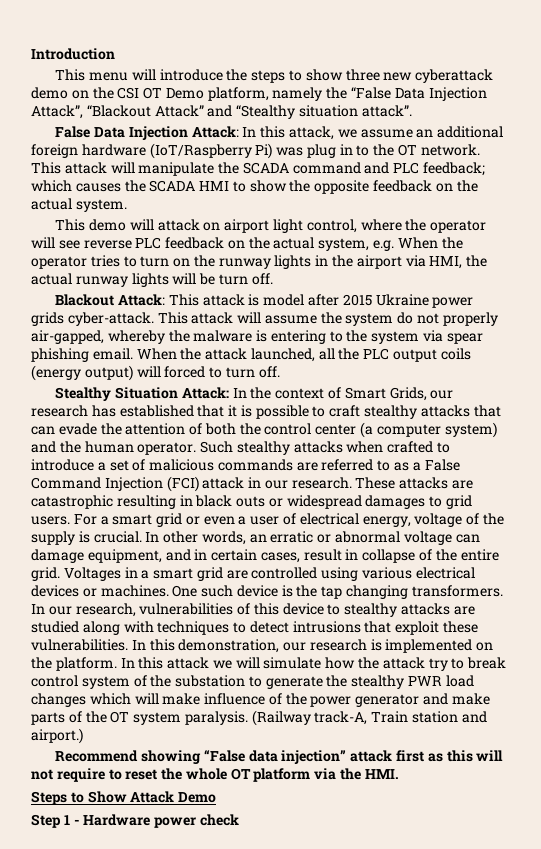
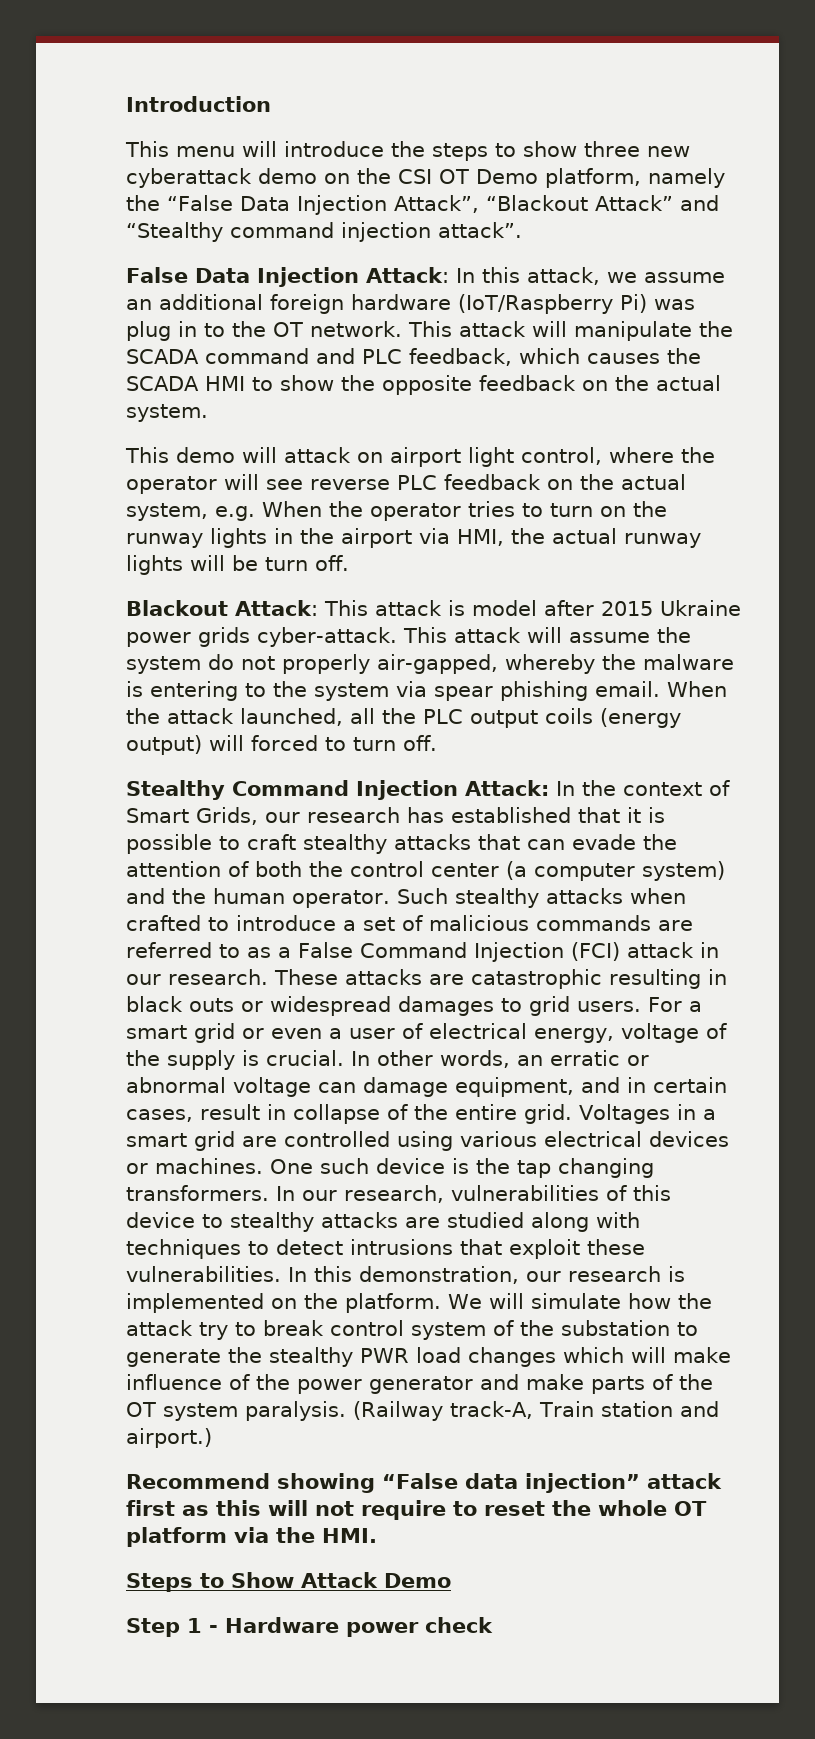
[298,105,358,117] situation -> [230,222,431,242] command injection
[423,162,486,176] feedback; -> [409,348,512,366] feedback,
[115,387,179,399] Situation -> [232,780,458,800] Command Injection
[120,657,232,669] In this attack we -> [448,1294,482,1309] We

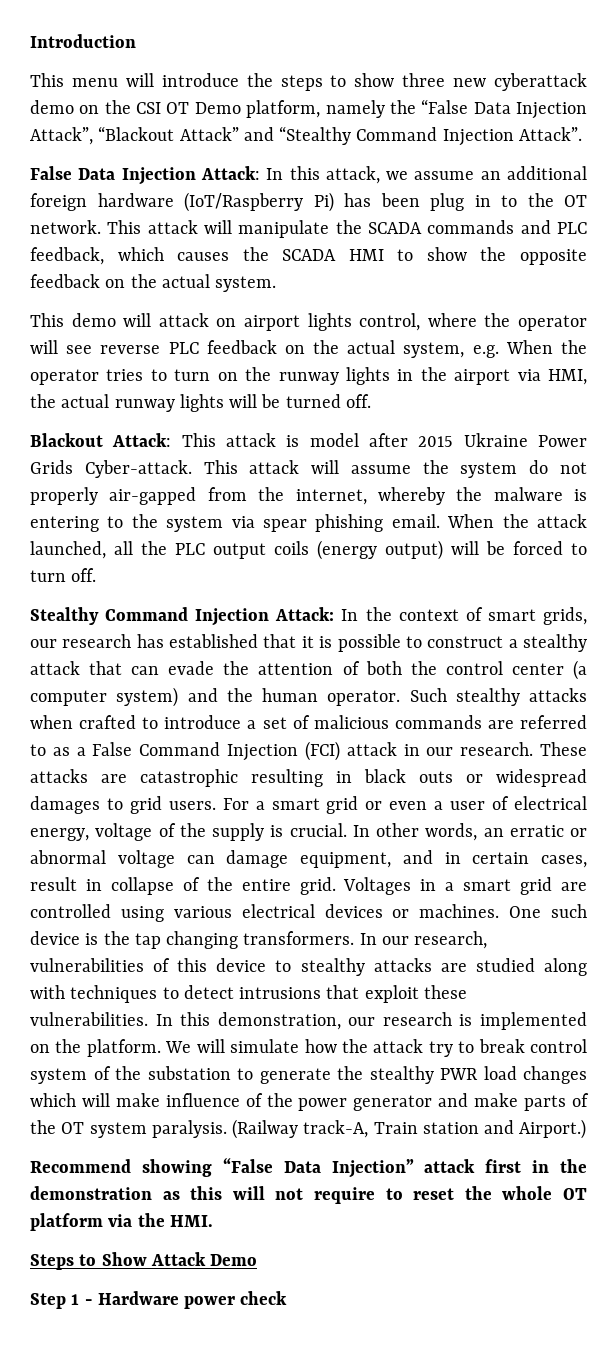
[230,222,522,242] command injection attack”. -> [356,127,582,146] Command Injection Attack”.
[654,299,695,310] was -> [344,193,420,207] has been
[205,348,309,364] command -> [427,220,515,234] commands
[468,447,514,467] light -> [307,313,352,331] lights
[265,557,308,571] turn -> [285,394,341,408] turned
[126,627,397,647] power grids cyber-attack. -> [538,435,587,447] [30,460,192,478] Power Grids Cyber-attack.
[377,654,498,674] air-gapped, -> [109,487,367,505] air-gapped from the internet,
(244, 743) none -> [486,541,505,555] be
[126,807,258,825] Smart Grids, -> [487,607,587,625] smart grids,
[247,834,471,854] craft stealthy attacks -> [427,634,588,652] [30,661,80,675] construct a stealthy attack
[126,1428,212,1448] airport.) -> [519,1119,587,1139] Airport.)
[464,1473,722,1493] [126,1500,175,1516] data injection” attack first -> [283,1159,587,1178] [30,1186,152,1200] Data Injection” attack first in the demonstration

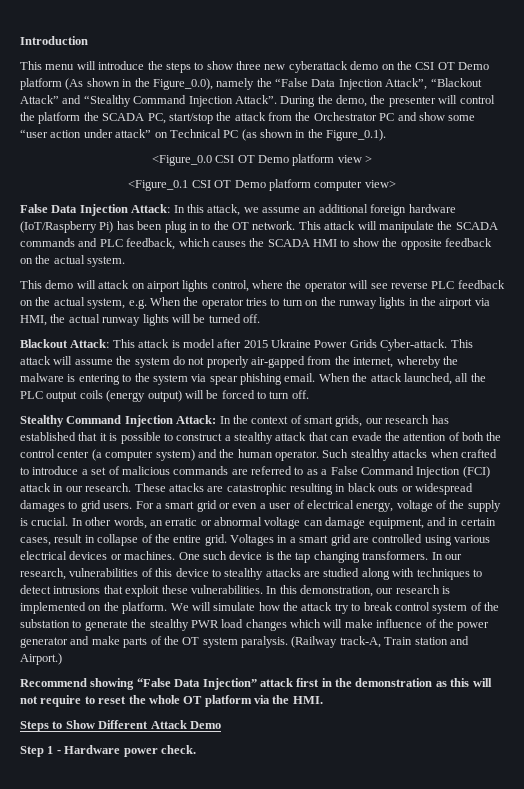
[246,100,321,118] platform, -> [20,78,213,90] platform (As shown in the Figure_0.0),
(582, 134) none -> [280,95,495,107] [20,112,476,124] [20,129,387,141] [151,154,373,166] [128,179,396,191] During the demo, the presenter will control the platform the SCADA PC, start/stop the attack from the Orchestrator PC and show some “user action under attack” on Technical PC (as shown in the Figure_0.1). // <Figure_0.0 CSI OT Demo platform view > // <Figure_0.1 CSI OT Demo platform computer view>
(147, 1259) none -> [98,720,149,729] Different
[240,1291,288,1305] check -> [160,745,196,754] check.

